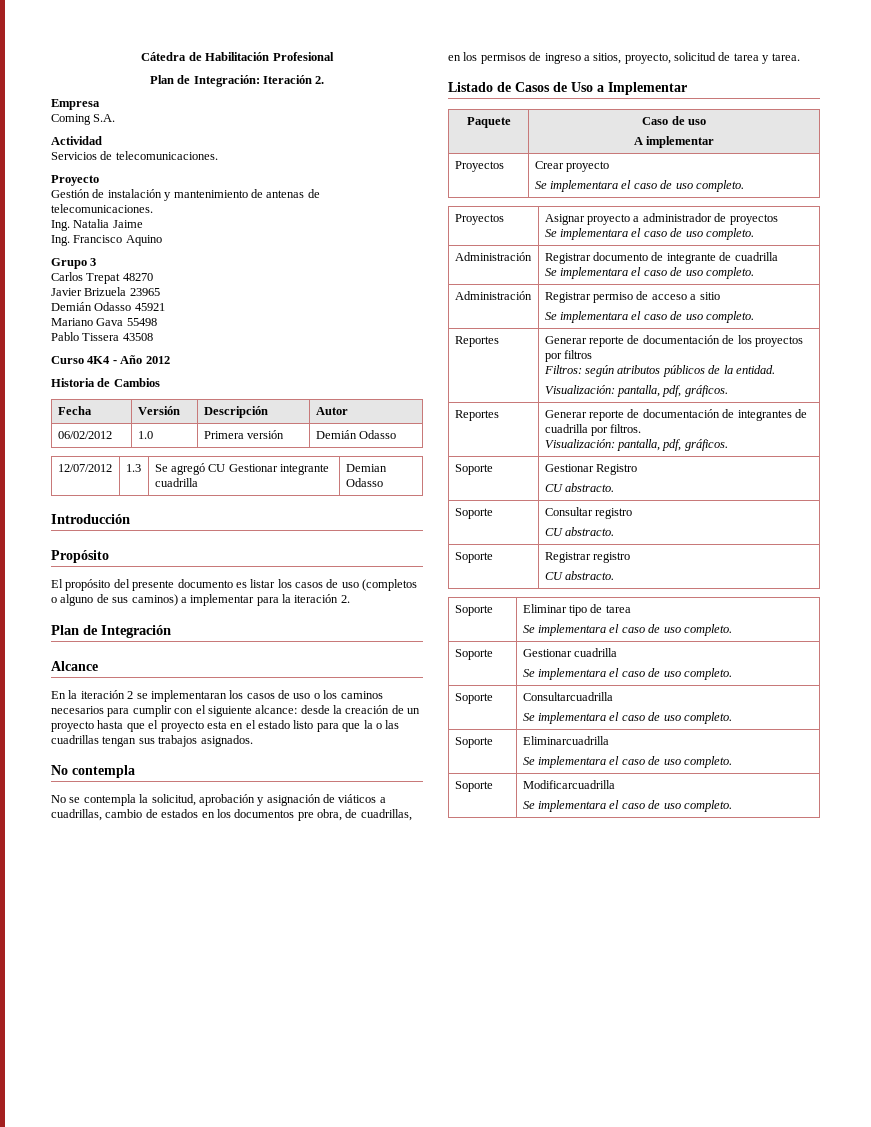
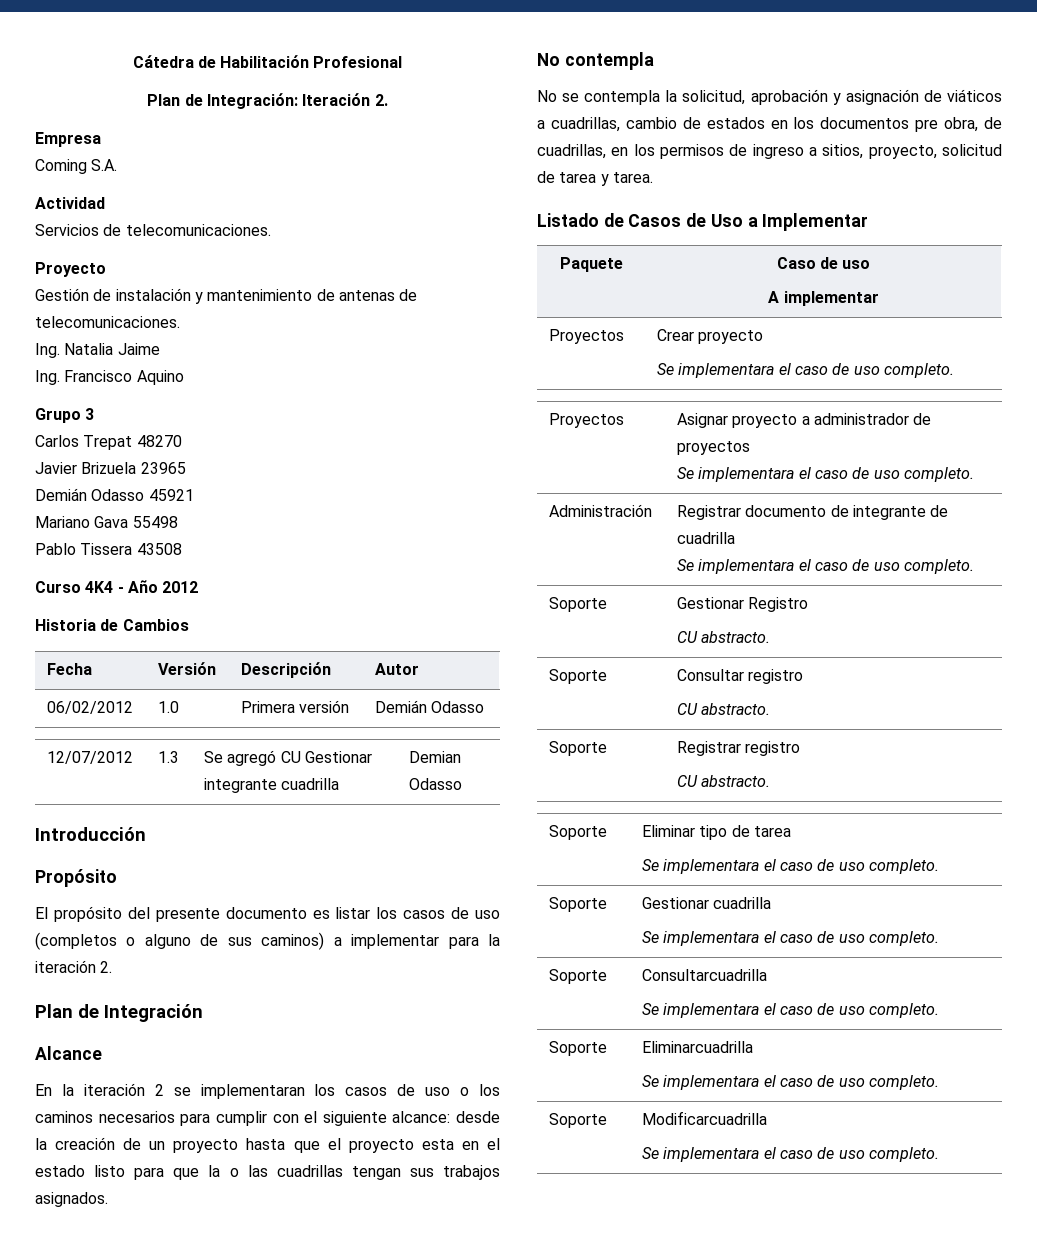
[454,291,532,300] [544,291,720,303] [544,311,754,323] [454,336,499,347] [544,335,803,347] [544,350,593,362] [543,365,775,377] [544,385,728,397] [454,410,499,421] [544,409,807,421] [544,424,642,436] [544,439,728,451] // Administración | Registrar permiso de acceso a sitio // Se implementara el caso de uso completo. // Reportes | Generar reporte de documentación de los proyectos por filtros // Filtros: según atributos públicos de la entidad. // Visualización: pantalla, pdf, gráficos. // Reportes | Generar reporte de documentación de integrantes de cuadrilla por filtros. // Visualización: pantalla, pdf, gráficos. -> (975, 566) none

